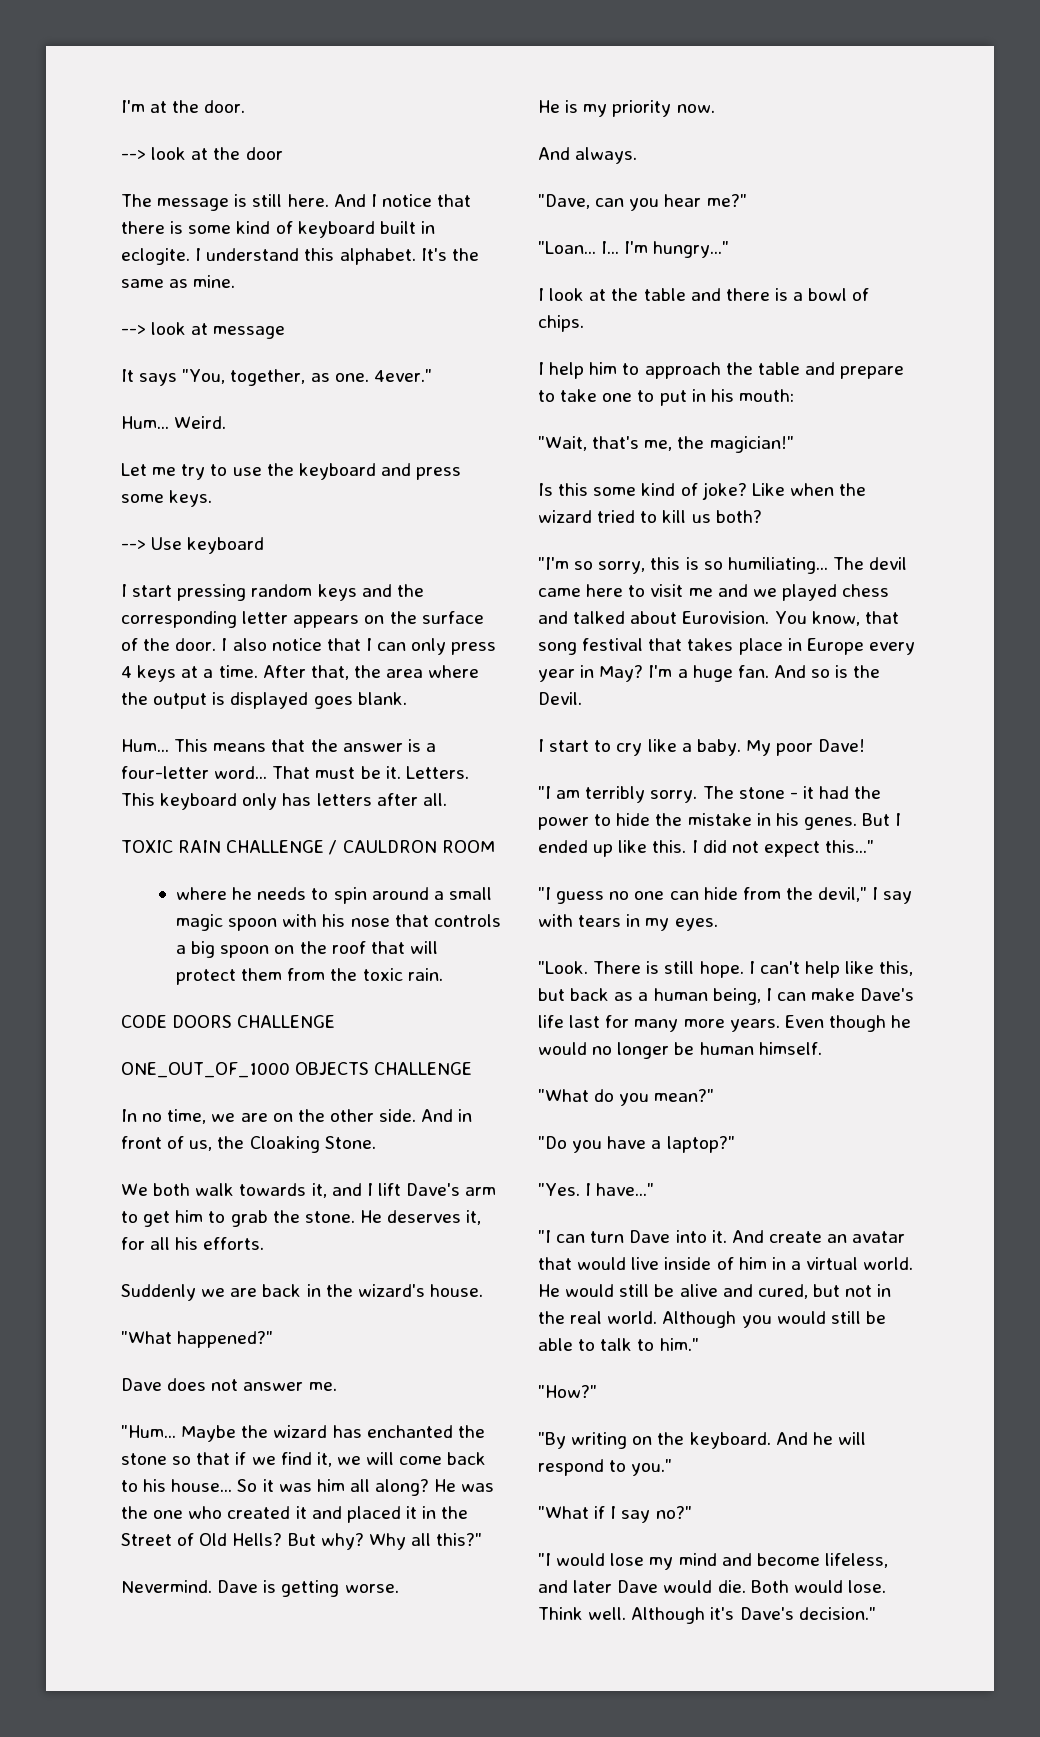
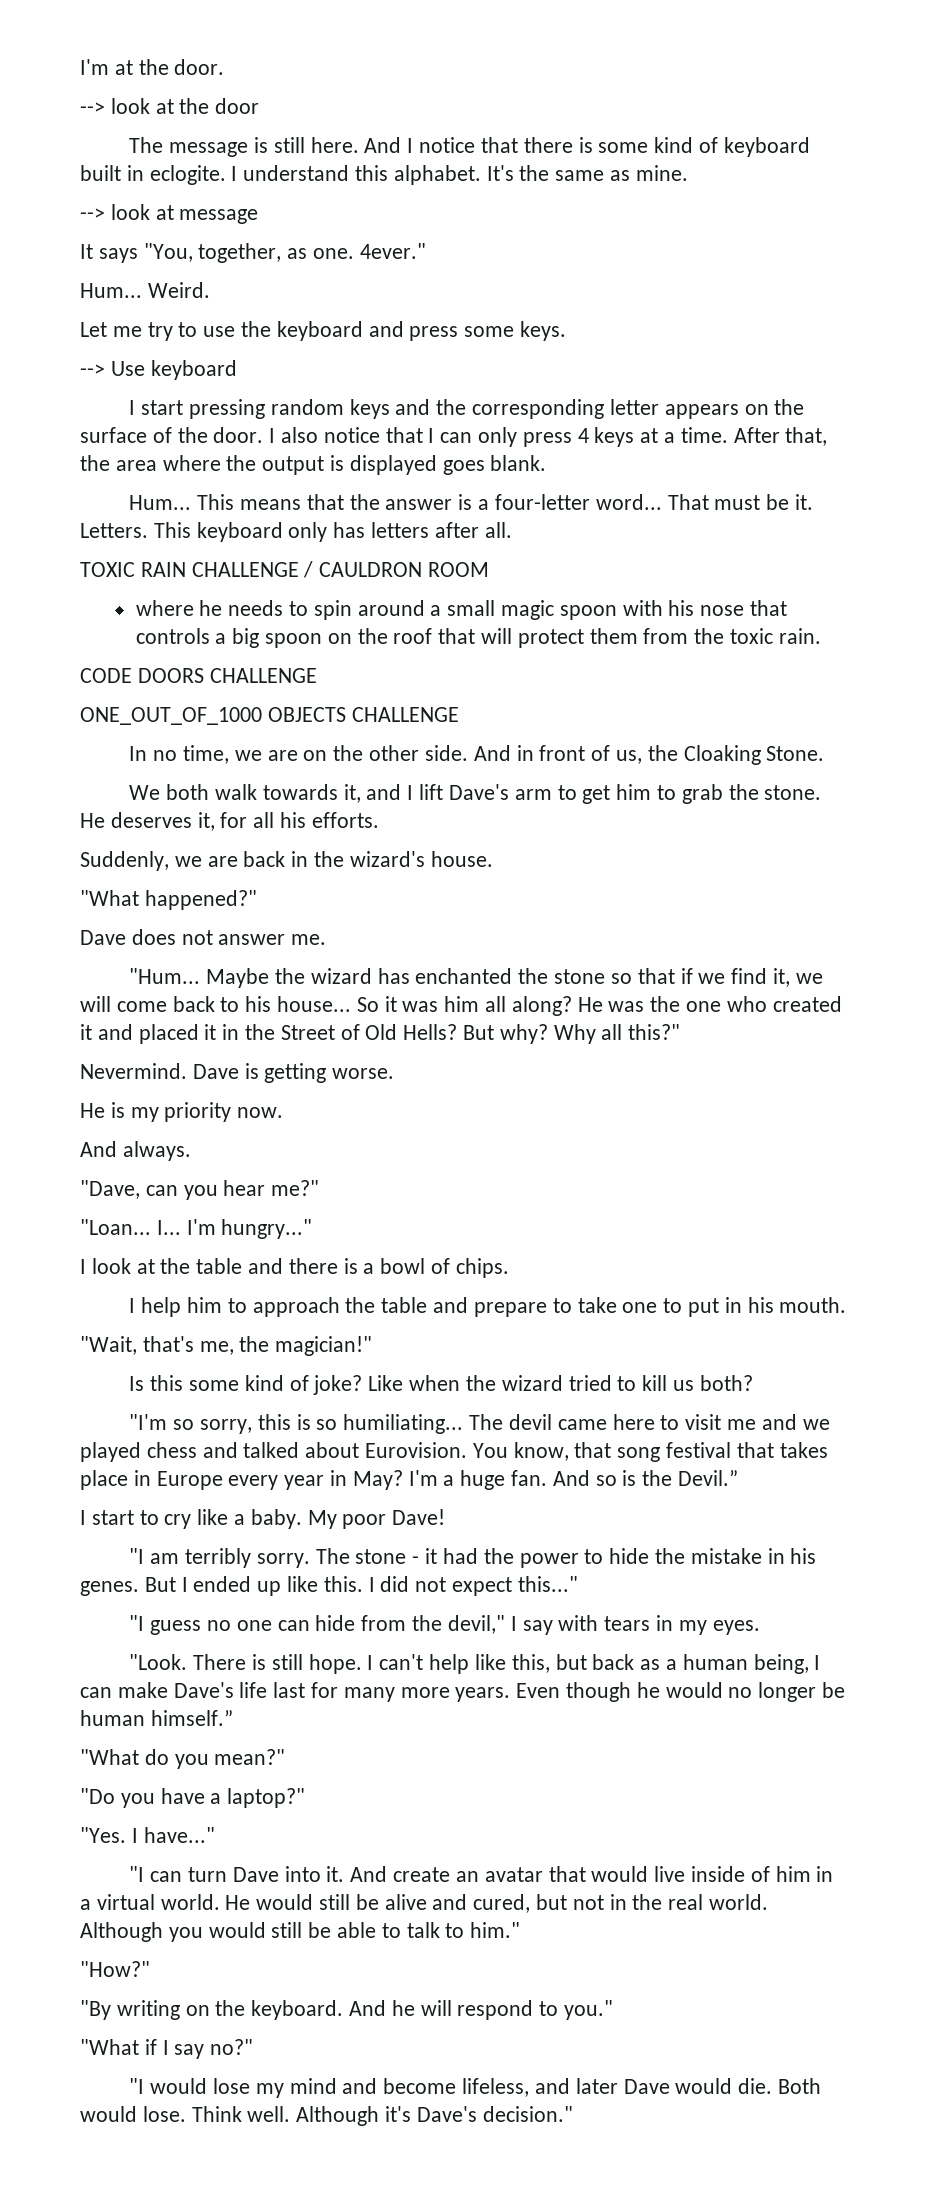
[121,1284,196,1301] Suddenly -> [80,851,169,871] Suddenly,
[738,389,794,402] mouth: -> [779,1297,847,1313] mouth.
[538,692,582,705] Devil. -> [678,1470,739,1486] Devil.”
[758,1042,822,1055] himself. -> [150,1710,233,1726] himself.”

